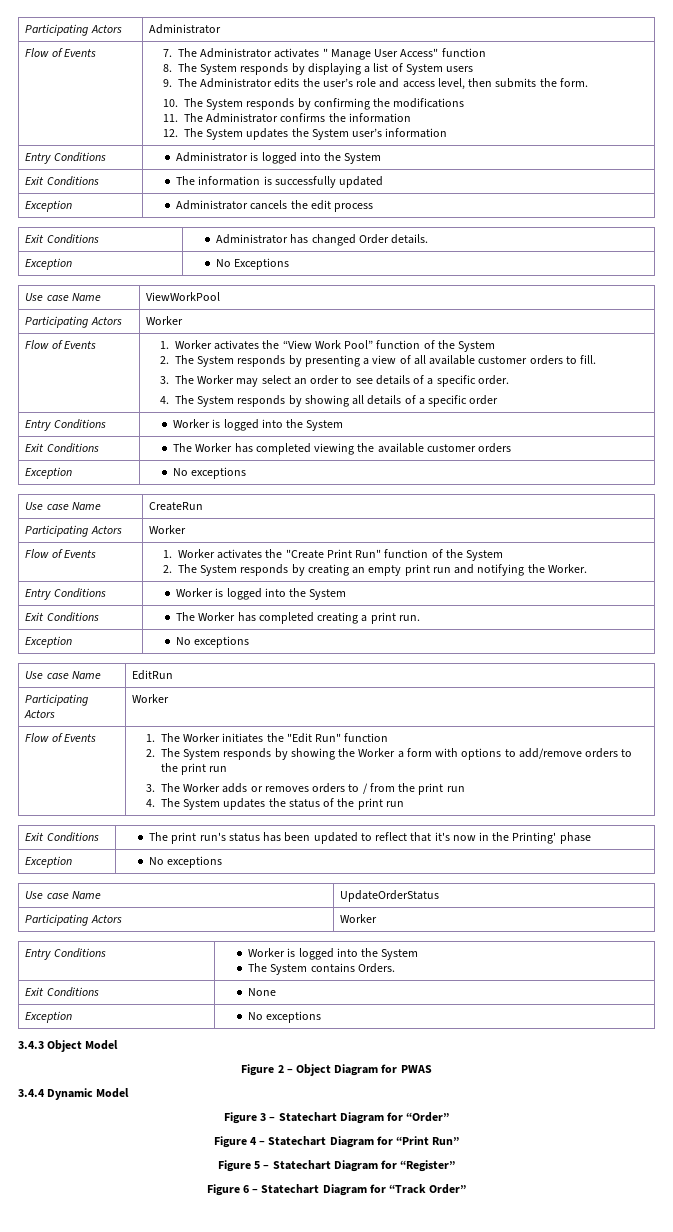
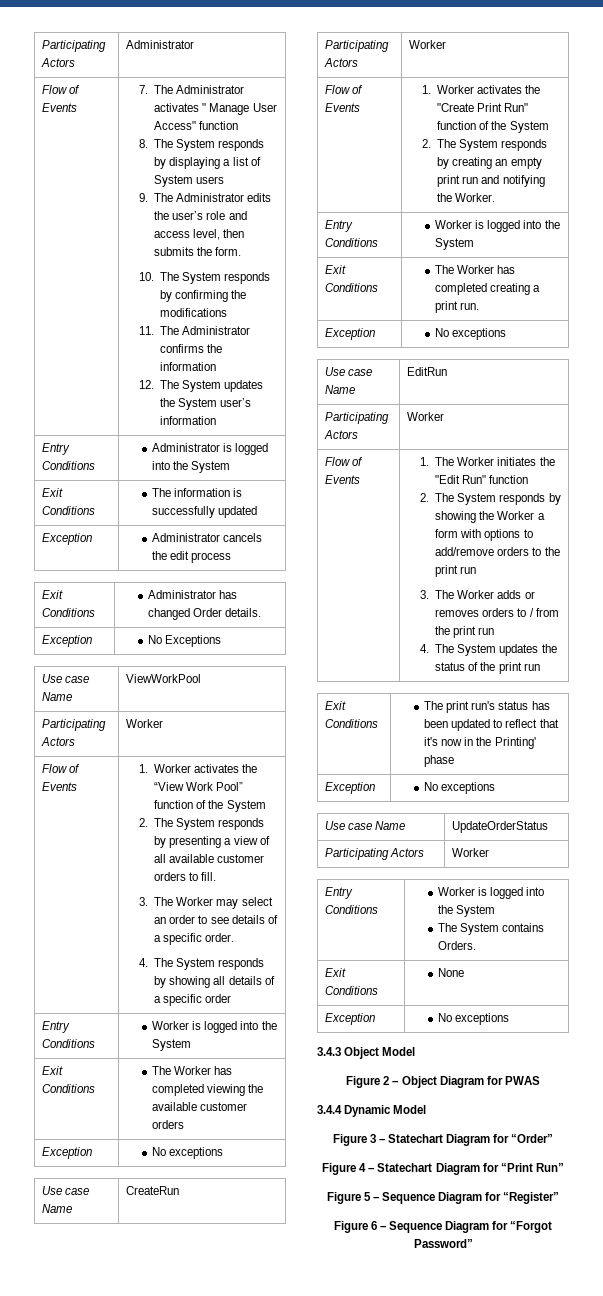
[272,1160,331,1170] Statechart -> [382,1192,435,1204] Sequence
[261,1184,467,1196] Statechart Diagram for “Track Order” -> [389,1221,553,1233] [413,1239,473,1248] Sequence Diagram for “Forgot Password”

